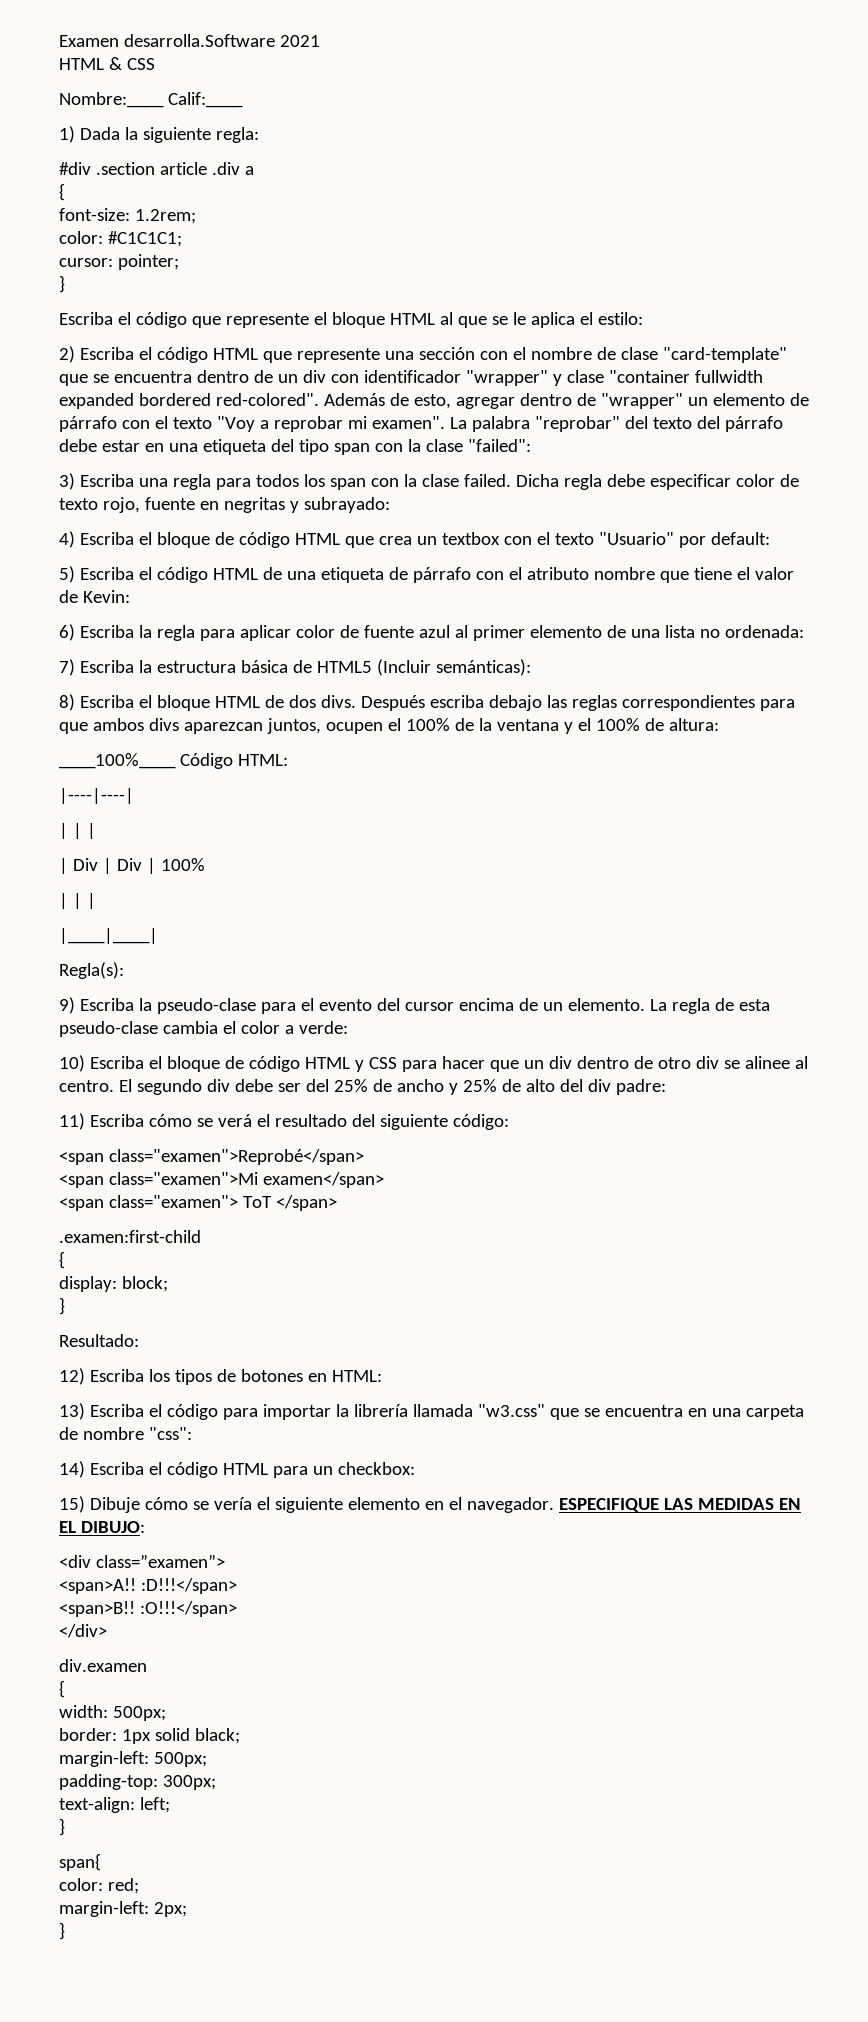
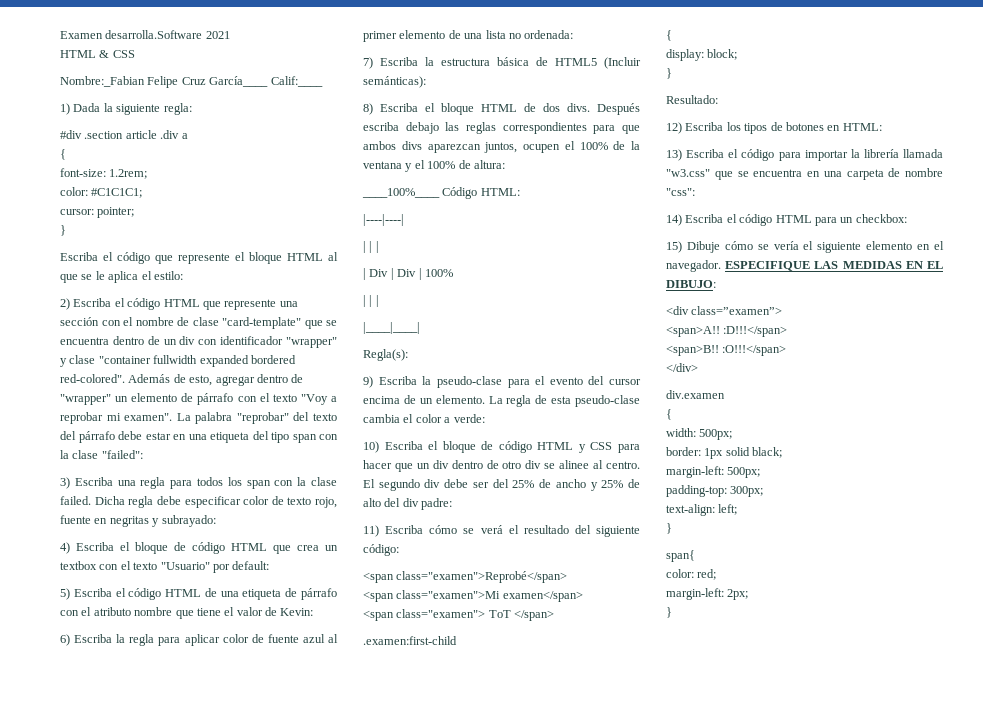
[59,92,164,108] Nombre:____ -> [60,76,269,88] Nombre:_Fabian Felipe Cruz García____

